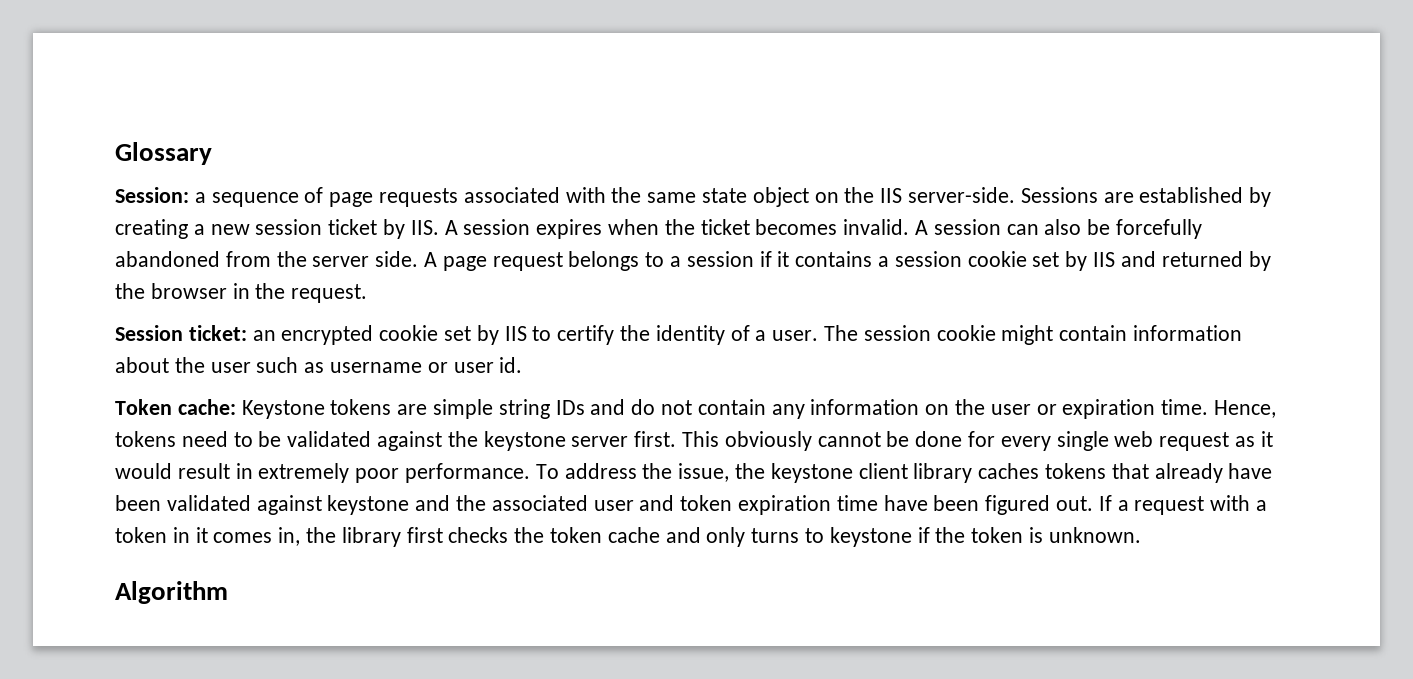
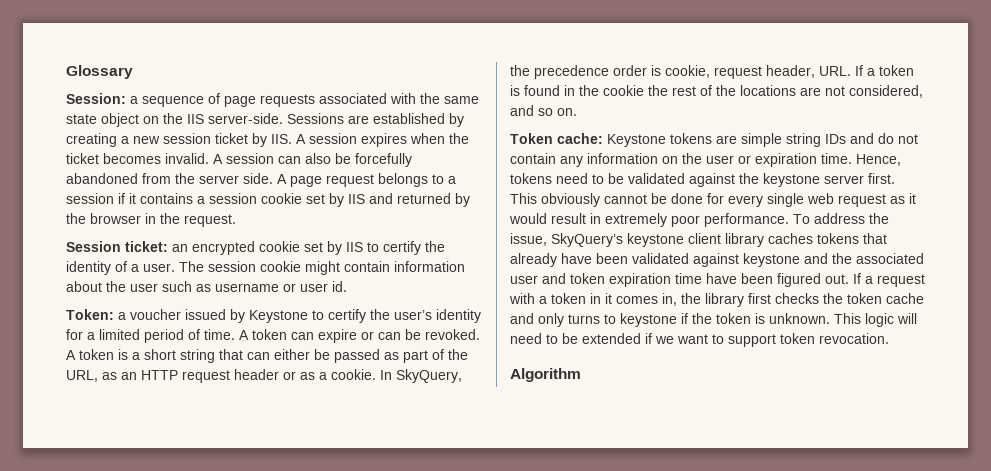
(523, 365) none -> [66,309,481,323] [66,329,480,343] [66,349,468,363] [66,369,462,383] [510,65,914,79] [510,85,923,98] [510,105,577,116] // Token: a voucher issued by Keystone to certify the user’s identity for a limited period of time. A token can expire or can be revoked. A token is a short string that can either be passed as part of the URL, as an HTTP request header or as a cookie. In SkyQuery, the precedence order is cookie, request header, URL. If a token is found in the cookie the rest of the locations are not considered, and so on.
[735,463,766,479] the -> [551,233,623,247] SkyQuery’s
(1141, 535) none -> [834,313,917,327] [510,333,889,347] This logic will need to be extended if we want to support token revocation.

